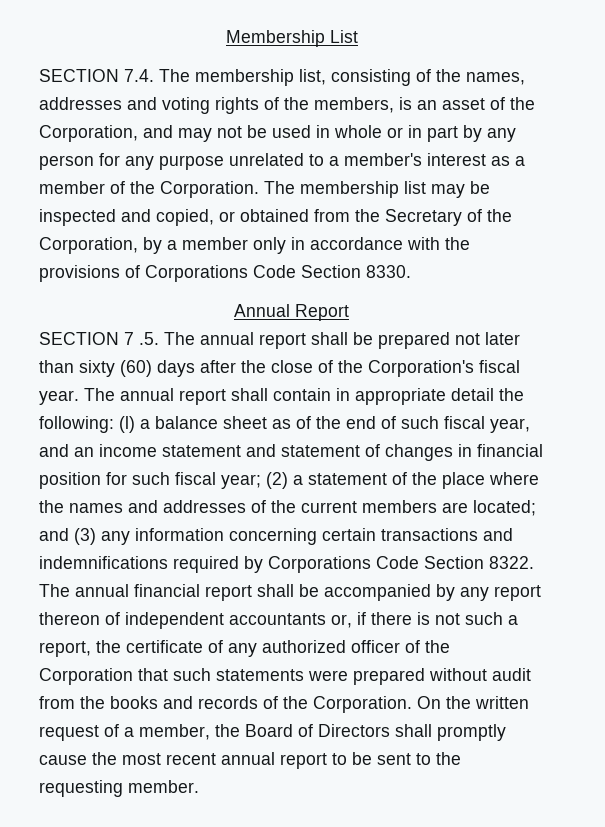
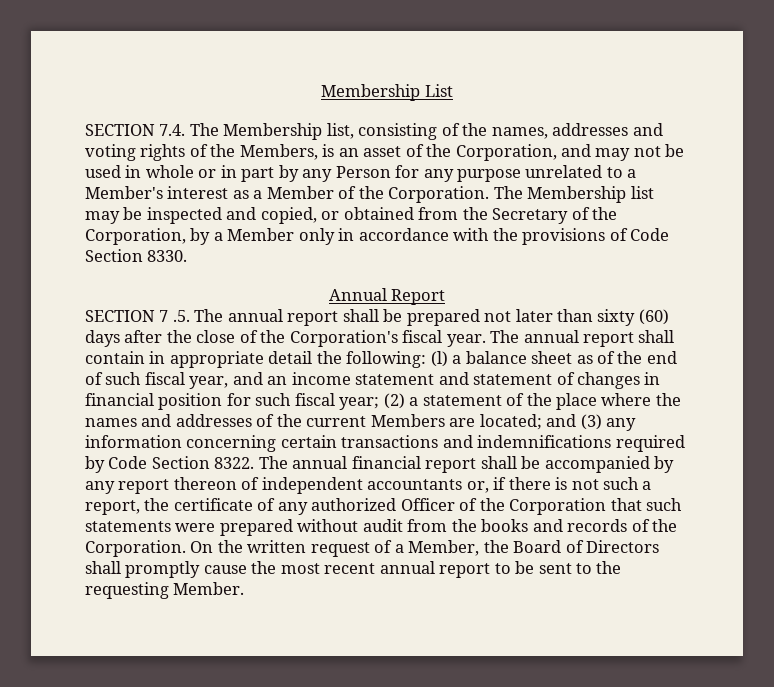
[195,69,294,86] membership -> [223,123,323,140] Membership
[314,97,394,113] members, -> [239,144,318,160] Members,
[39,155,94,170] person -> [335,166,391,178] Person
[344,153,422,166] member's -> [85,186,163,199] Member's
[39,181,105,194] member -> [266,186,334,199] Member
[300,181,399,198] membership -> [527,186,627,203] Membership
[182,237,248,250] member -> [227,228,295,241] Member
[145,265,248,282] Corporations -> (628, 234) none
[362,500,437,513] members -> [370,414,445,427] Members
[268,556,371,573] Corporations -> (105, 464) none
[351,640,400,653] officer -> [400,498,455,511] Officer
[139,724,210,740] member, -> [408,540,480,556] Member,
[128,780,199,793] member. -> [173,582,245,595] Member.

